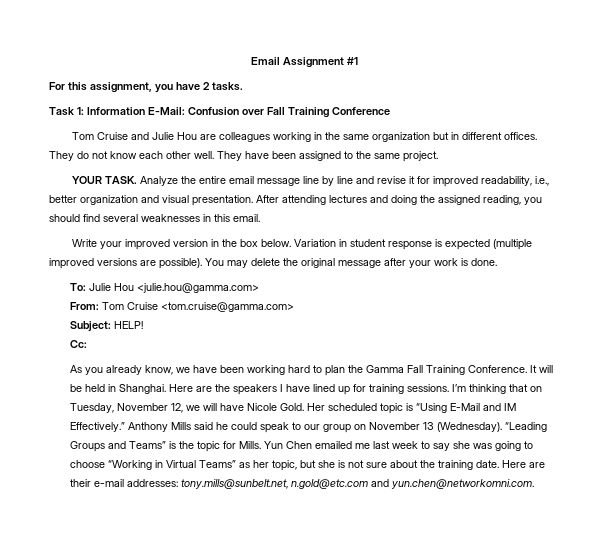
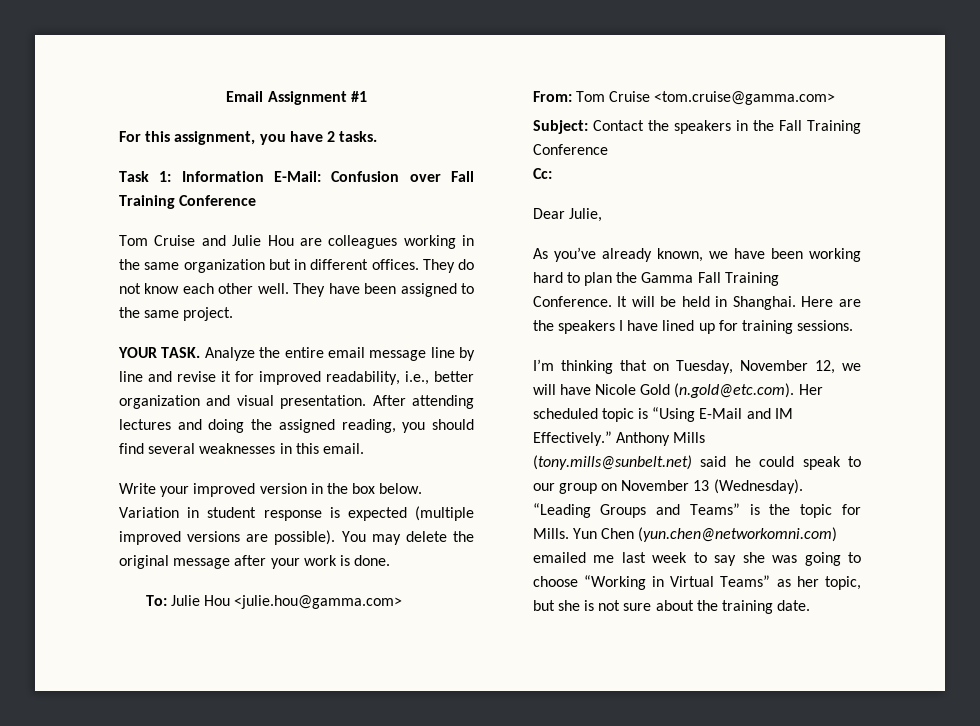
[114,321,144,329] HELP! -> [592,120,861,134] [532,144,608,155] Contact the speakers in the Fall Training Conference
(88, 344) none -> [532,208,602,222] // Dear Julie,
[85,365,174,375] you already know, -> [553,247,703,262] you’ve already known,
(450, 388) none -> (854, 325) //
[280,403,305,411] Gold. -> [640,383,795,398] Gold (n.gold@etc.com).
(192, 426) none -> [532,455,692,470] (tony.mills@sunbelt.net)
(313, 445) none -> [638,527,838,542] (yun.chen@networkomni.com)
[502,460,546,468] [70,479,535,489] Here are their e-mail addresses: tony.mills@sunbelt.net, n.gold@etc.com and yun.chen@networkomni.com. -> (811, 605) none

